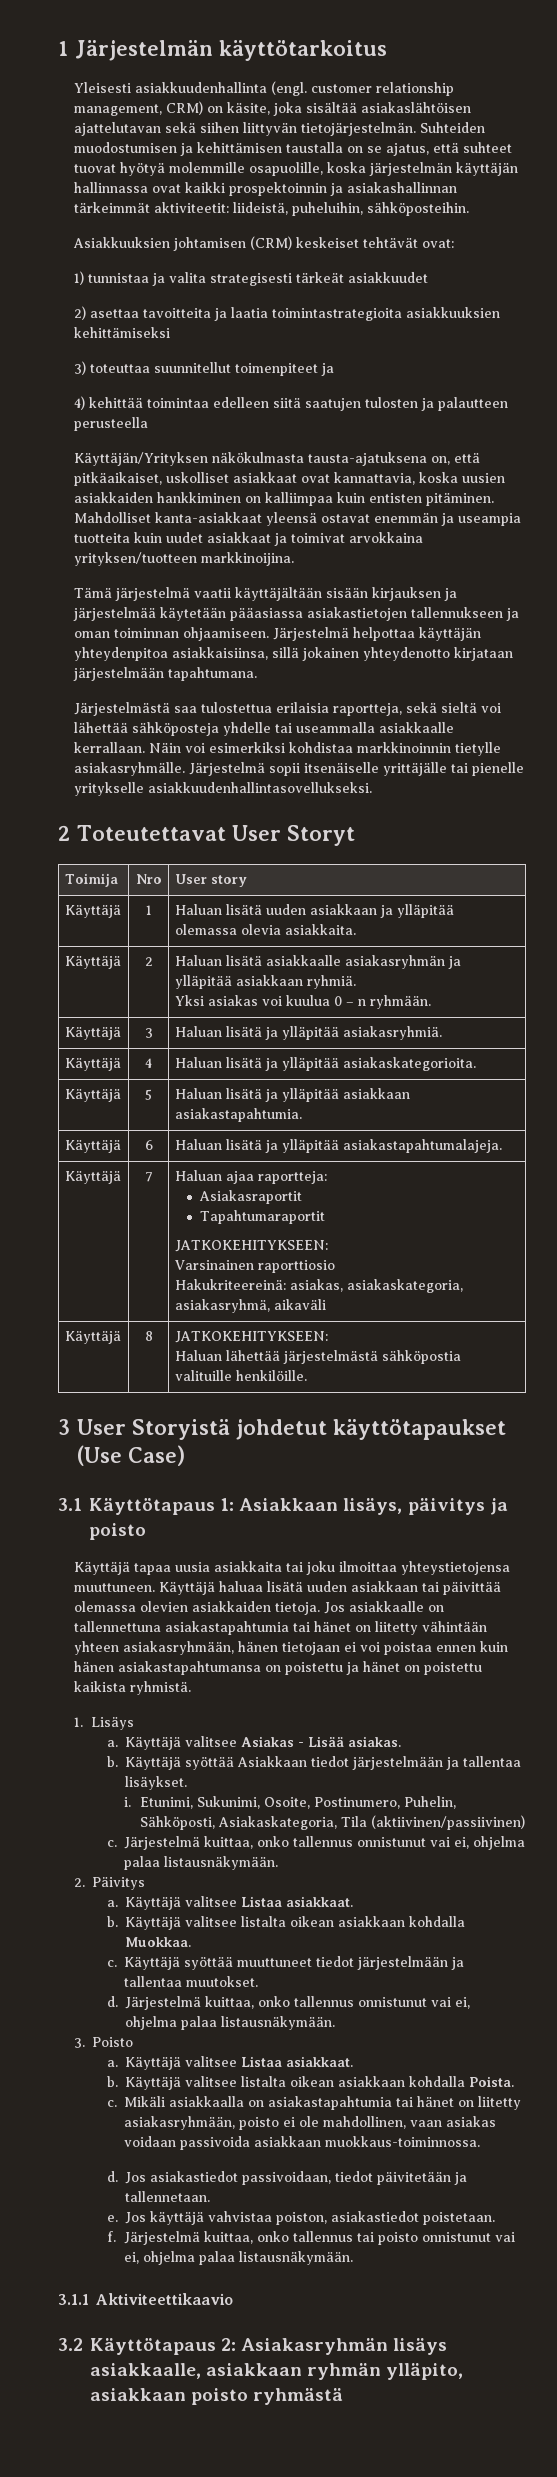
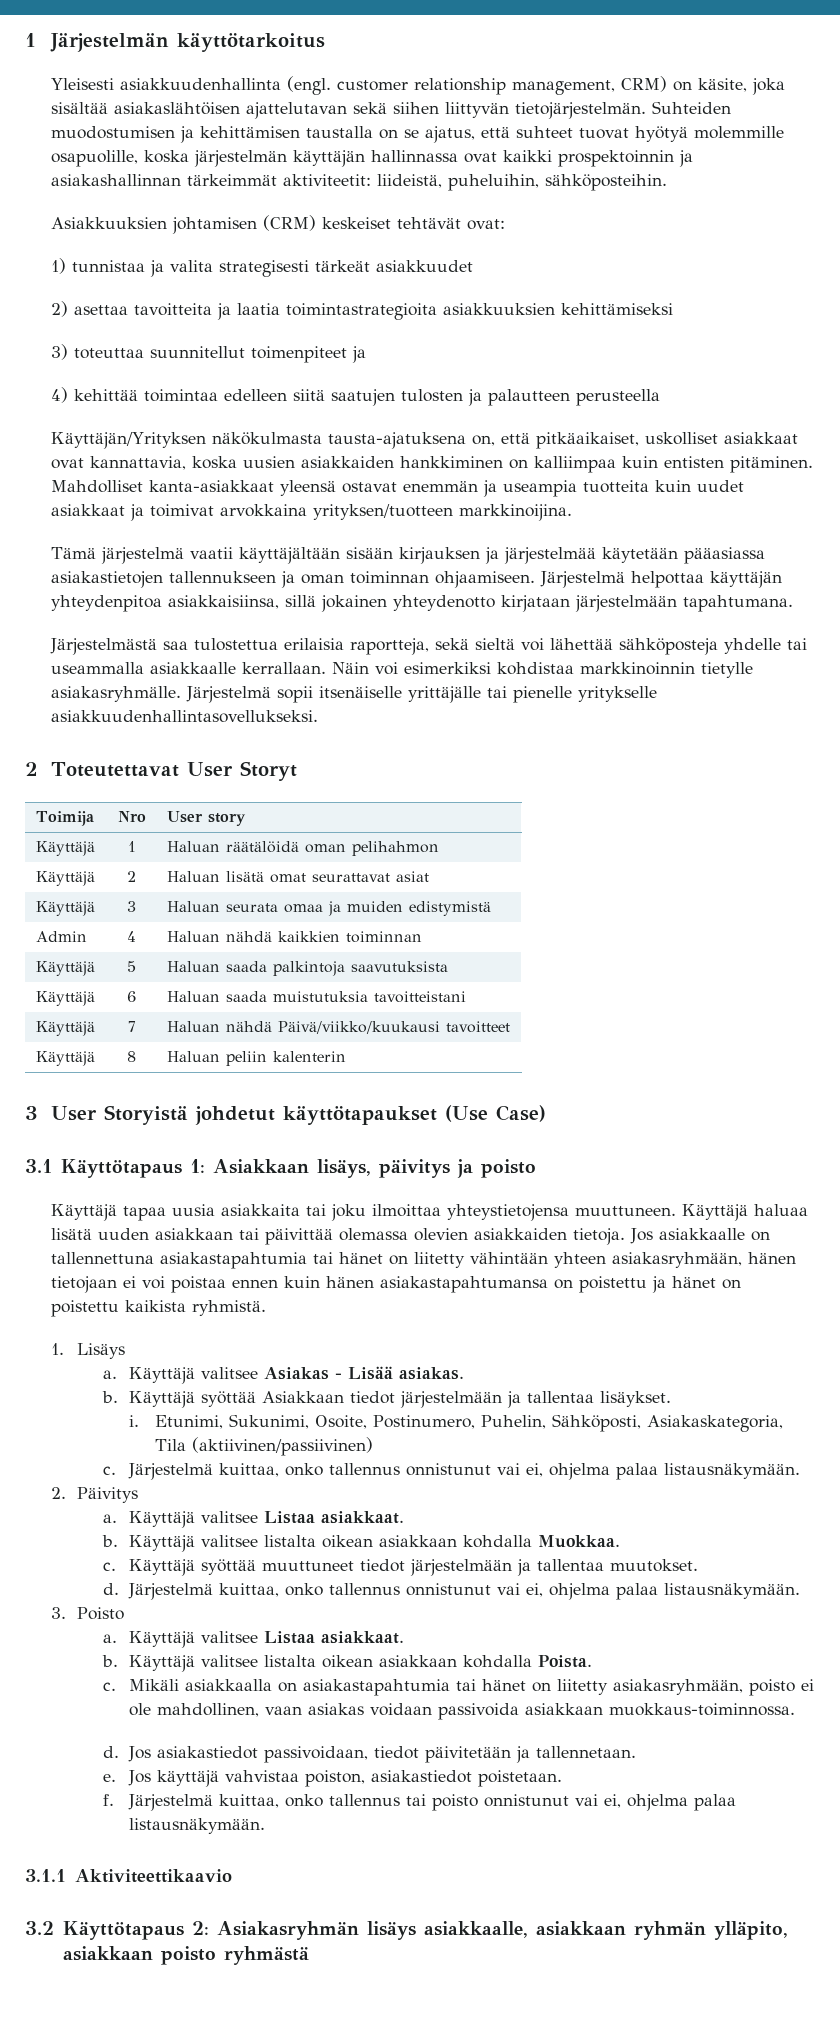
[225,904,454,918] [174,924,356,935] [64,955,121,969] [144,957,153,966] [174,955,461,969] [174,975,356,989] [174,995,431,1009] [64,1026,121,1040] [144,1028,153,1038] [174,1026,442,1040] [64,1057,121,1071] [145,1058,152,1068] [174,1057,476,1071] [64,1088,121,1102] [145,1089,152,1100] [174,1088,410,1102] [174,1108,302,1122] lisätä uuden asiakkaan ja ylläpitää olemassa olevia asiakkaita. // Käyttäjä | 2 | Haluan lisätä asiakkaalle asiakasryhmän ja ylläpitää asiakkaan ryhmiä. // Yksi asiakas voi kuulua 0 – n ryhmään. // Käyttäjä | 3 | Haluan lisätä ja ylläpitää asiakasryhmiä. // Käyttäjä | 4 | Haluan lisätä ja ylläpitää asiakaskategorioita. // Käyttäjä | 5 | Haluan lisätä ja ylläpitää asiakkaan asiakastapahtumia. -> [225,841,439,856] [35,871,95,886] [127,871,136,882] [166,871,429,883] [35,901,95,916] [127,901,136,912] [166,901,491,916] [35,931,87,942] [127,931,136,942] [166,931,422,943] [35,961,95,976] [127,961,136,972] [166,961,448,976] räätälöidä oman pelihahmon // Käyttäjä | 2 | Haluan lisätä omat seurattavat asiat // Käyttäjä | 3 | Haluan seurata omaa ja muiden edistymistä // Admin | 4 | Haluan nähdä kaikkien toiminnan // Käyttäjä | 5 | Haluan saada palkintoja saavutuksista
[225,1139,502,1153] lisätä ja ylläpitää asiakastapahtumalajeja. -> [225,991,466,1003] saada muistutuksia tavoitteistani
[225,1171,327,1184] [198,1190,302,1204] [199,1210,325,1224] [174,1240,328,1252] [174,1260,335,1273] [174,1279,463,1293] [174,1299,326,1313] [64,1330,121,1344] [144,1331,153,1341] [174,1331,328,1343] [174,1350,461,1364] [174,1370,307,1381] ajaa raportteja: // Asiakasraportit // Tapahtumaraportit // JATKOKEHITYKSEEN: // Varsinainen raporttiosio // Hakukriteereinä: asiakas, asiakaskategoria, asiakasryhmä, aikaväli // Käyttäjä | 8 | JATKOKEHITYKSEEN: // Haluan lähettää järjestelmästä sähköpostia valituille henkilöille. -> [225,1021,510,1034] [35,1051,95,1066] [127,1051,136,1062] [166,1051,346,1066] nähdä Päivä/viikko/kuukausi tavoitteet // Käyttäjä | 8 | Haluan peliin kalenterin

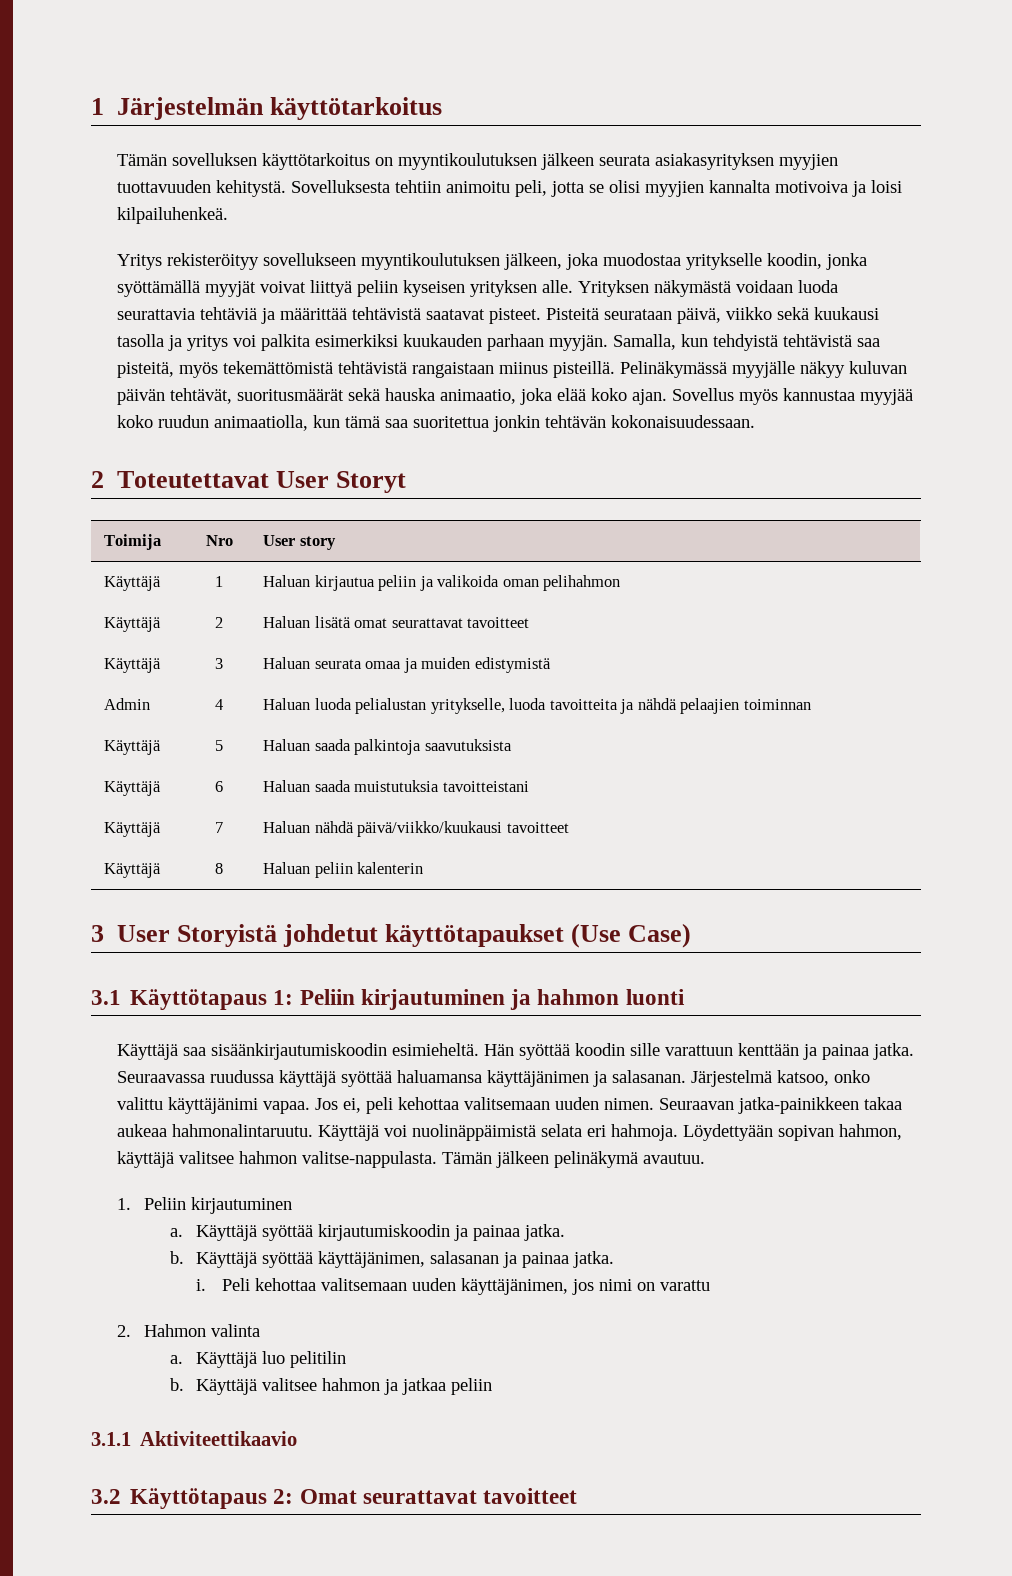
[51,76,786,95] [51,101,732,119] [51,126,785,143] [51,150,694,167] [51,174,668,191] [51,215,506,234] [51,258,474,277] [51,301,674,320] [51,344,367,363] [51,387,661,406] [51,432,799,449] [51,456,814,473] [51,480,745,497] [51,504,573,521] [51,547,766,564] [51,571,783,588] [51,595,794,612] [50,638,808,655] [51,662,754,678] [51,686,658,703] [51,710,319,723] Yleisesti asiakkuudenhallinta (engl. customer relationship management, CRM) on käsite, joka sisältää asiakaslähtöisen ajattelutavan sekä siihen liittyvän tietojärjestelmän. Suhteiden muodostumisen ja kehittämisen taustalla on se ajatus, että suhteet tuovat hyötyä molemmille osapuolille, koska järjestelmän käyttäjän hallinnassa ovat kaikki prospektoinnin ja asiakashallinnan tärkeimmät aktiviteetit: liideistä, puheluihin, sähköposteihin. // Asiakkuuksien johtamisen (CRM) keskeiset tehtävät ovat: // 1) tunnistaa ja valita strategisesti tärkeät asiakkuudet // 2) asettaa tavoitteita ja laatia toimintastrategioita asiakkuuksien kehittämiseksi // 3) toteuttaa suunnitellut toimenpiteet ja // 4) kehittää toimintaa edelleen siitä saatujen tulosten ja palautteen perusteella // Käyttäjän/Yrityksen näkökulmasta tausta-ajatuksena on, että pitkäaikaiset, uskolliset asiakkaat ovat kannattavia, koska uusien asiakkaiden hankkiminen on kalliimpaa kuin entisten pitäminen. Mahdolliset kanta-asiakkaat yleensä ostavat enemmän ja useampia tuotteita kuin uudet asiakkaat ja toimivat arvokkaina yrityksen/tuotteen markkinoijina. // Tämä järjestelmä vaatii käyttäjältään sisään kirjauksen ja järjestelmää käytetään pääasiassa asiakastietojen tallennukseen ja oman toiminnan ohjaamiseen. Järjestelmä helpottaa käyttäjän yhteydenpitoa asiakkaisiinsa, sillä jokainen yhteydenotto kirjataan järjestelmään tapahtumana. // Järjestelmästä saa tulostettua erilaisia raportteja, sekä sieltä voi lähettää sähköposteja yhdelle tai useammalla asiakkaalle kerrallaan. Näin voi esimerkiksi kohdistaa markkinoinnin tietylle asiakasryhmälle. Järjestelmä sopii itsenäiselle yrittäjälle tai pienelle yritykselle asiakkuudenhallintasovellukseksi. -> [117,153,839,170] [117,180,903,197] [117,207,229,224] [117,253,868,270] [117,280,839,297] [117,307,880,324] [117,334,881,351] [117,361,908,378] [117,388,914,405] [117,415,756,432] Tämän sovelluksen käyttötarkoitus on myyntikoulutuksen jälkeen seurata asiakasyrityksen myyjien tuottavuuden kehitystä. Sovelluksesta tehtiin animoitu peli, jotta se olisi myyjien kannalta motivoiva ja loisi kilpailuhenkeä. // Yritys rekisteröityy sovellukseen myyntikoulutuksen jälkeen, joka muodostaa yritykselle koodin, jonka syöttämällä myyjät voivat liittyä peliin kyseisen yrityksen alle. Yrityksen näkymästä voidaan luoda seurattavia tehtäviä ja määrittää tehtävistä saatavat pisteet. Pisteitä seurataan päivä, viikko sekä kuukausi tasolla ja yritys voi palkita esimerkiksi kuukauden parhaan myyjän. Samalla, kun tehdyistä tehtävistä saa pisteitä, myös tekemättömistä tehtävistä rangaistaan miinus pisteillä. Pelinäkymässä myyjälle näkyy kuluvan päivän tehtävät, suoritusmäärät sekä hauska animaatio, joka elää koko ajan. Sovellus myös kannustaa myyjää koko ruudun animaatiolla, kun tämä saa suoritettua jonkin tehtävän kokonaisuudessaan.
[225,841,299,853] räätälöidä -> [314,575,500,591] kirjautua peliin ja valikoida
[395,871,429,882] asiat -> [467,617,530,628] tavoitteet
[225,931,340,942] nähdä kaikkien -> [314,698,740,714] luoda pelialustan yritykselle, luoda tavoitteita ja nähdä pelaajien
[277,1021,440,1034] Päivä/viikko/kuukausi -> [357,821,503,837] päivä/viikko/kuukausi
[212,1159,536,1178] [51,1204,809,1221] [51,1228,771,1245] [51,1252,797,1269] [51,1276,742,1293] [51,1300,267,1317] [51,1343,126,1359] [103,1366,465,1384] [102,1391,672,1408] [129,1414,784,1432] [155,1437,374,1456] [103,1463,801,1480] [51,1487,139,1503] [103,1511,405,1528] [102,1535,621,1552] [103,1559,699,1576] [103,1583,801,1600] [51,1607,125,1620] [103,1631,405,1648] [102,1655,593,1672] [103,1679,815,1696] [129,1703,796,1720] [103,1746,637,1763] [103,1770,563,1787] [103,1794,737,1811] [129,1818,266,1834] Asiakkaan lisäys, päivitys ja poisto // Käyttäjä tapaa uusia asiakkaita tai joku ilmoittaa yhteystietojensa muuttuneen. Käyttäjä haluaa lisätä uuden asiakkaan tai päivittää olemassa olevien asiakkaiden tietoja. Jos asiakkaalle on tallennettuna asiakastapahtumia tai hänet on liitetty vähintään yhteen asiakasryhmään, hänen tietojaan ei voi poistaa ennen kuin hänen asiakastapahtumansa on poistettu ja hänet on poistettu kaikista ryhmistä. // 1. Lisäys // a. Käyttäjä valitsee Asiakas - Lisää asiakas. // b. Käyttäjä syöttää Asiakkaan tiedot järjestelmään ja tallentaa lisäykset. // i. Etunimi, Sukunimi, Osoite, Postinumero, Puhelin, Sähköposti, Asiakaskategoria, Tila (aktiivinen/passiivinen) // c. Järjestelmä kuittaa, onko tallennus onnistunut vai ei, ohjelma palaa listausnäkymään. // 2. Päivitys // a. Käyttäjä valitsee Listaa asiakkaat. // b. Käyttäjä valitsee listalta oikean asiakkaan kohdalla Muokkaa. // c. Käyttäjä syöttää muuttuneet tiedot järjestelmään ja tallentaa muutokset. // d. Järjestelmä kuittaa, onko tallennus onnistunut vai ei, ohjelma palaa listausnäkymään. // 3. Poisto // a. Käyttäjä valitsee Listaa asiakkaat. // b. Käyttäjä valitsee listalta oikean asiakkaan kohdalla Poista. // c. Mikäli asiakkaalla on asiakastapahtumia tai hänet on liitetty asiakasryhmään, poisto ei ole mahdollinen, vaan asiakas voidaan passivoida asiakkaan muokkaus-toiminnossa. // d. Jos asiakastiedot passivoidaan, tiedot päivitetään ja tallennetaan. // e. Jos käyttäjä vahvistaa poiston, asiakastiedot poistetaan. // f. Järjestelmä kuittaa, onko tallennus tai poisto onnistunut vai ei, ohjelma palaa listausnäkymään. -> [299,989,685,1010] [117,1043,915,1060] [117,1070,871,1087] [117,1097,903,1114] [117,1124,903,1141] [117,1151,706,1168] [117,1197,292,1214] [169,1224,566,1241] [169,1251,615,1268] [196,1278,711,1295] [117,1324,260,1337] [169,1351,347,1368] [169,1378,493,1395] Peliin kirjautuminen ja hahmon luonti // Käyttäjä saa sisäänkirjautumiskoodin esimieheltä. Hän syöttää koodin sille varattuun kenttään ja painaa jatka. Seuraavassa ruudussa käyttäjä syöttää haluamansa käyttäjänimen ja salasanan. Järjestelmä katsoo, onko valittu käyttäjänimi vapaa. Jos ei, peli kehottaa valitsemaan uuden nimen. Seuraavan jatka-painikkeen takaa aukeaa hahmonalintaruutu. Käyttäjä voi nuolinäppäimistä selata eri hahmoja. Löydettyään sopivan hahmon, käyttäjä valitsee hahmon valitse-nappulasta. Tämän jälkeen pelinäkymä avautuu. // 1. Peliin kirjautuminen // a. Käyttäjä syöttää kirjautumiskoodin ja painaa jatka. // b. Käyttäjä syöttää käyttäjänimen, salasanan ja painaa jatka. // i. Peli kehottaa valitsemaan uuden käyttäjänimen, jos nimi on varattu // 2. Hahmon valinta // a. Käyttäjä luo pelitilin // b. Käyttäjä valitsee hahmon ja jatkaa peliin
[216,1921,788,1940] [62,1946,309,1965] Asiakasryhmän lisäys asiakkaalle, asiakkaan ryhmän ylläpito, asiakkaan poisto ryhmästä -> [299,1488,578,1504] Omat seurattavat tavoitteet

